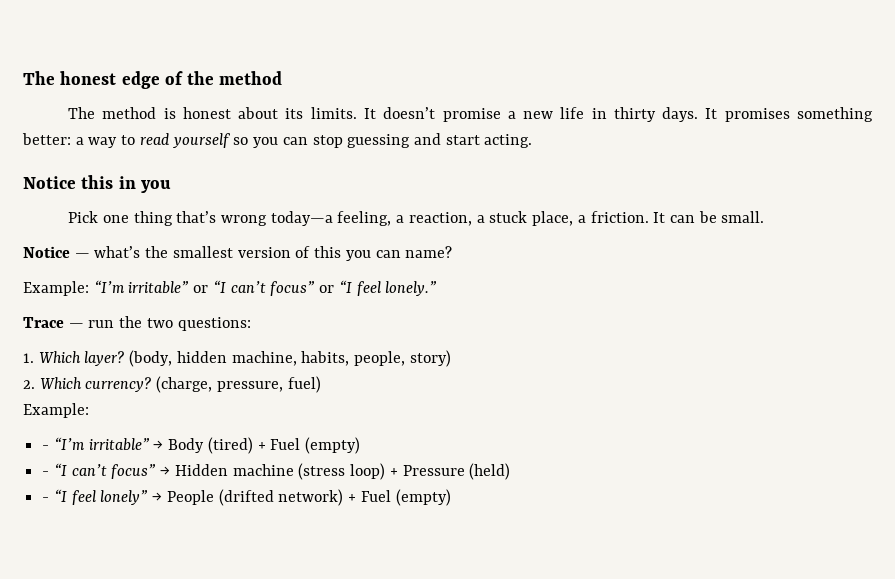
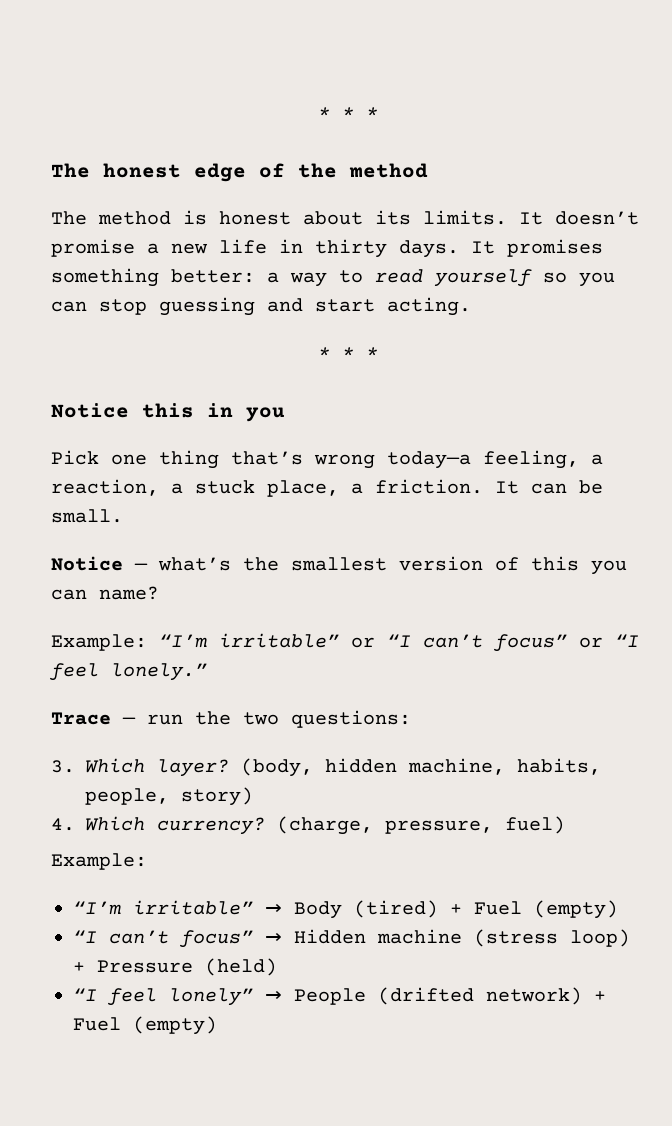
(23, 78) none -> [317,107,378,119] * * * //
(533, 141) none -> [317,347,378,359] // * * *
[23,353,34,363] 1. -> [51,760,75,773] 3.
[23,380,35,389] 2. -> [51,818,75,831] 4.
[42,445,50,450] - -> (147, 861) none
[42,471,50,476] - -> (618, 909) none
[42,497,50,502] - -> (277, 967) none

